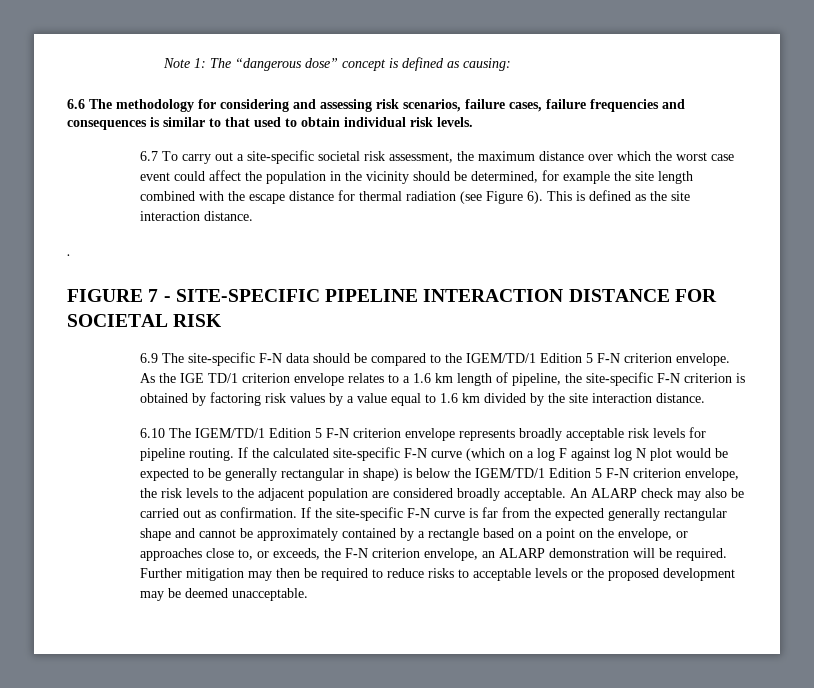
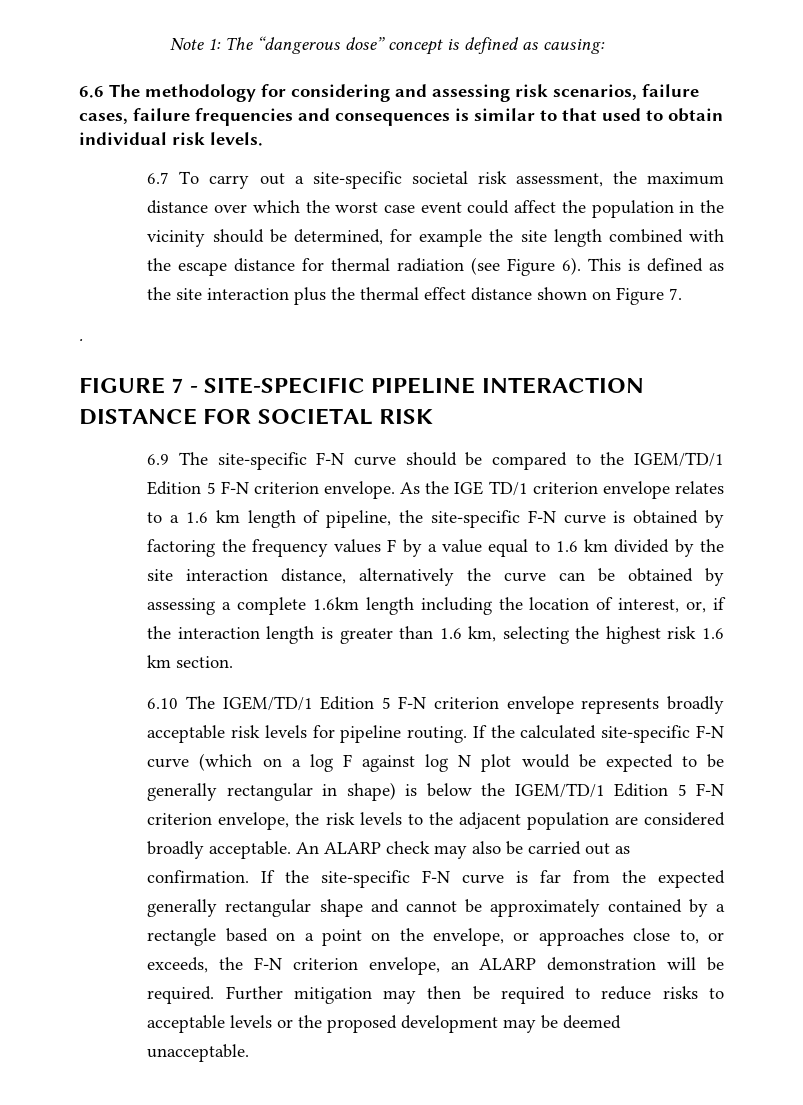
[203,211,253,221] distance. -> [294,287,683,305] plus the thermal effect distance shown on Figure 7.
[285,353,310,363] data -> [354,456,397,466] curve
[683,373,732,383] criterion -> [563,514,606,524] curve
[264,393,325,403] risk values -> [221,539,397,557] the frequency values F
[655,393,705,403] distance. -> [281,568,724,586] [147,597,726,615] [147,626,724,644] [147,655,234,668] distance, alternatively the curve can be obtained by assessing a complete 1.6km length including the location of interest, or, if the interaction length is greater than 1.6 km, selecting the highest risk 1.6 km section.

